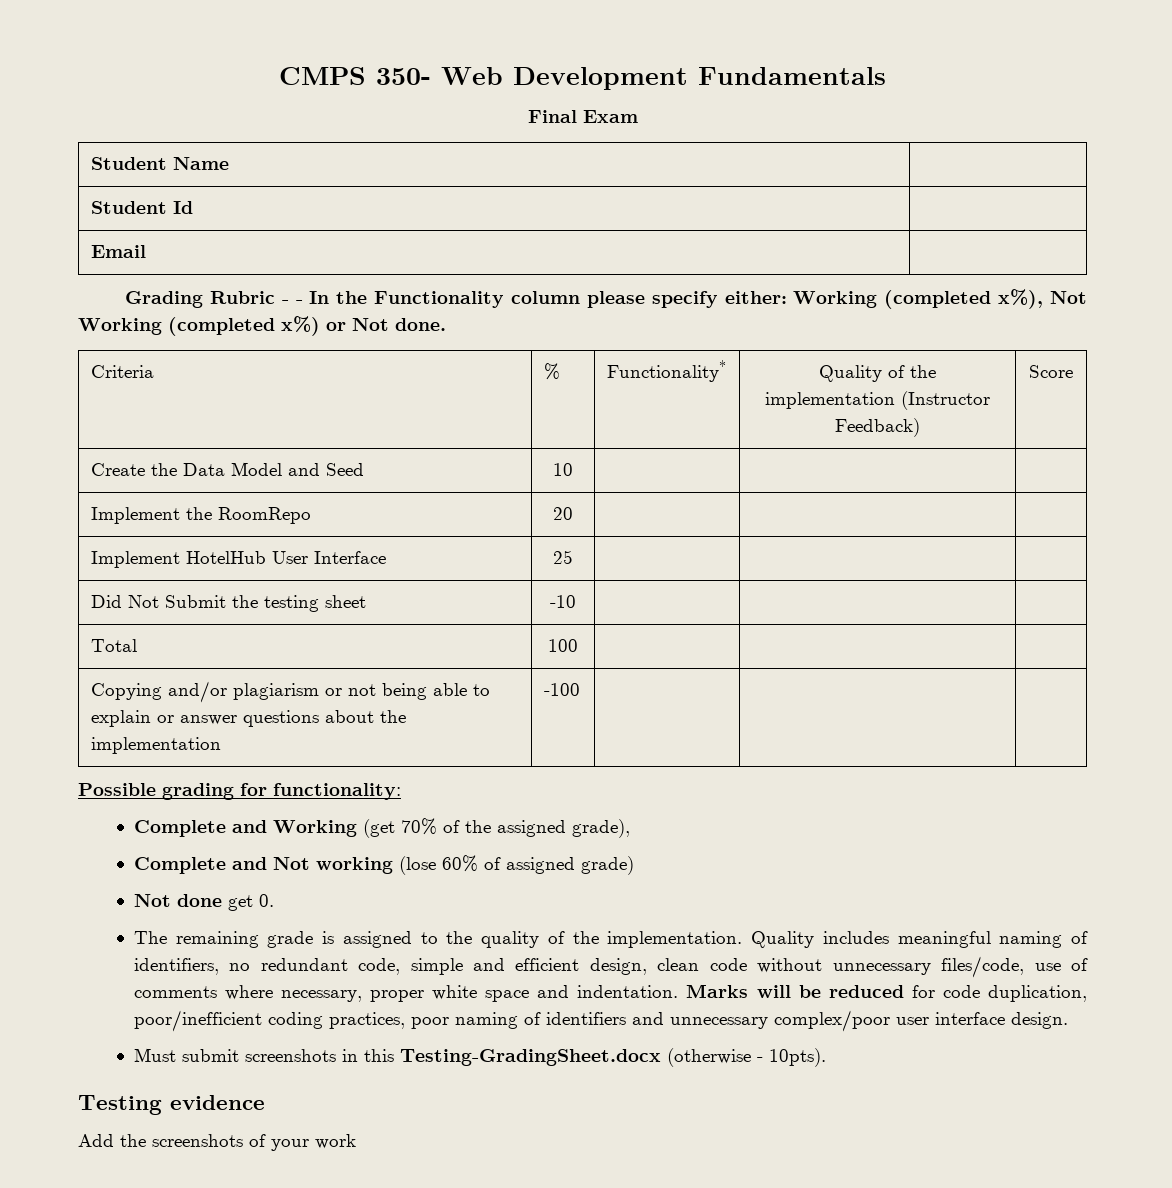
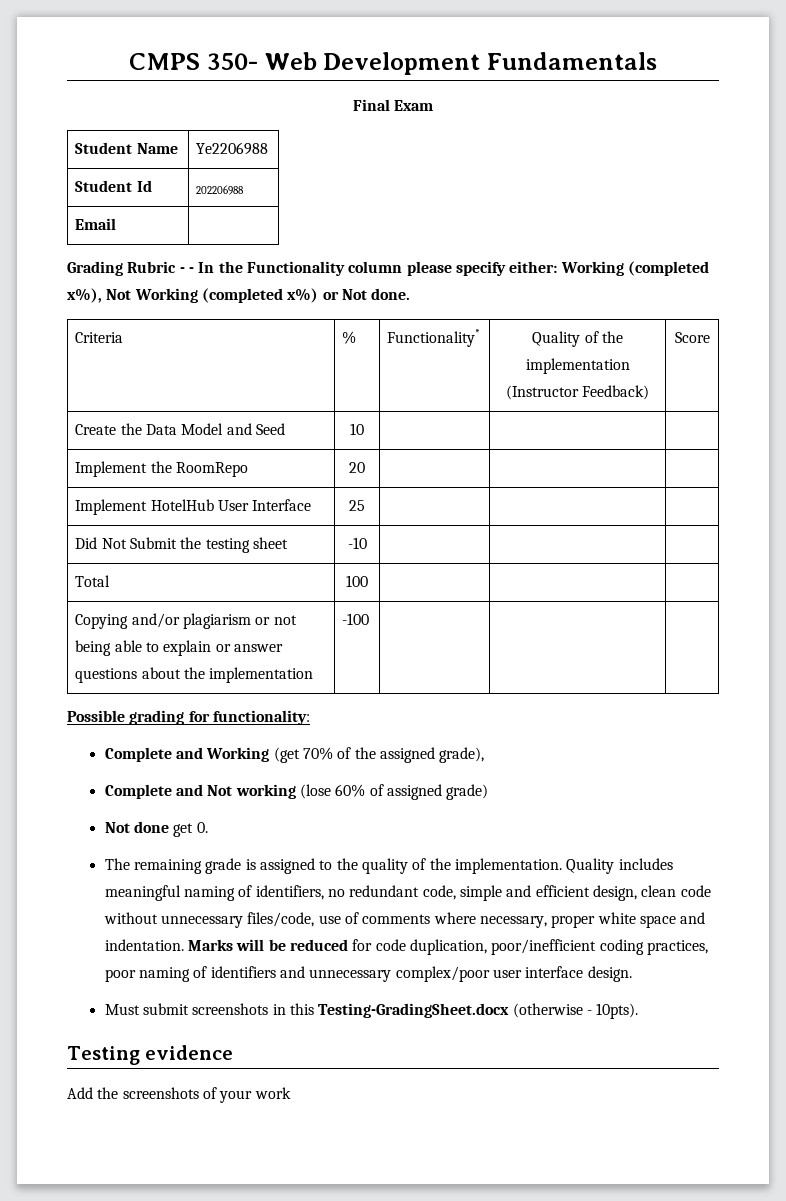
(229, 163) none -> [196,142,269,155] Ye2206988
(193, 207) none -> [196,185,245,195] 202206988

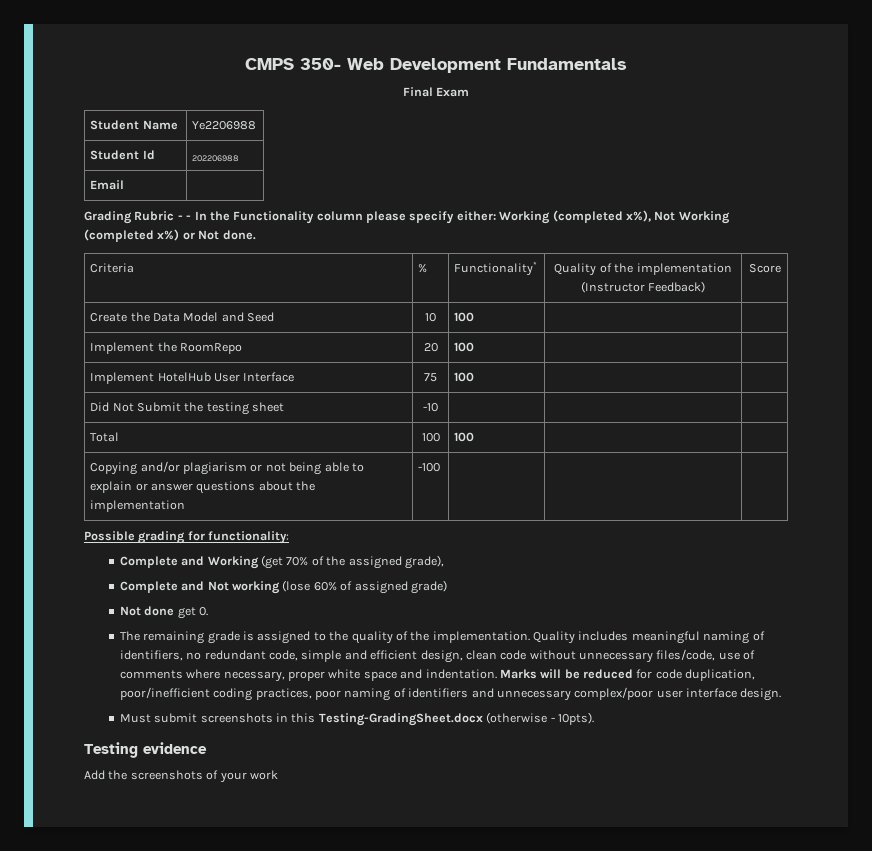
(364, 429) none -> [454,312,475,322] 100
(365, 467) none -> [454,342,475,352] 100
[349,500,365,511] 25 | -> [424,373,437,382] [454,372,475,382] 75 | 100
(368, 581) none -> [454,432,475,442] 100

